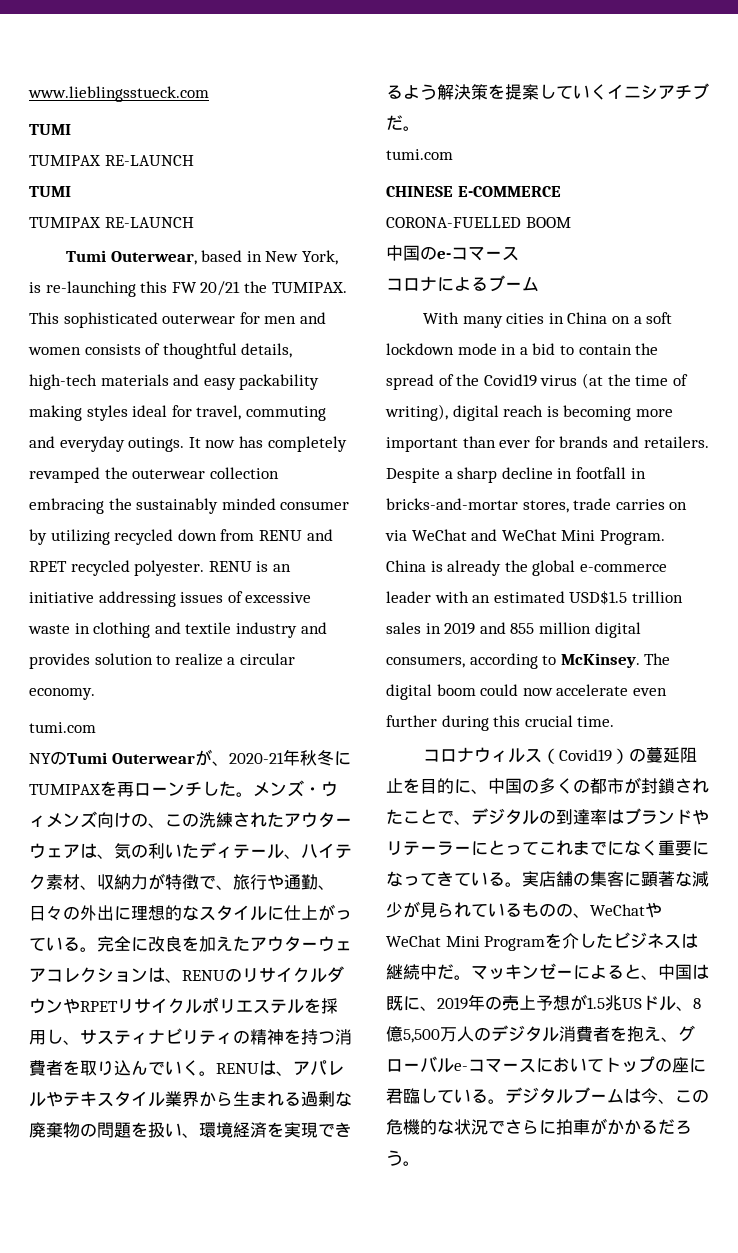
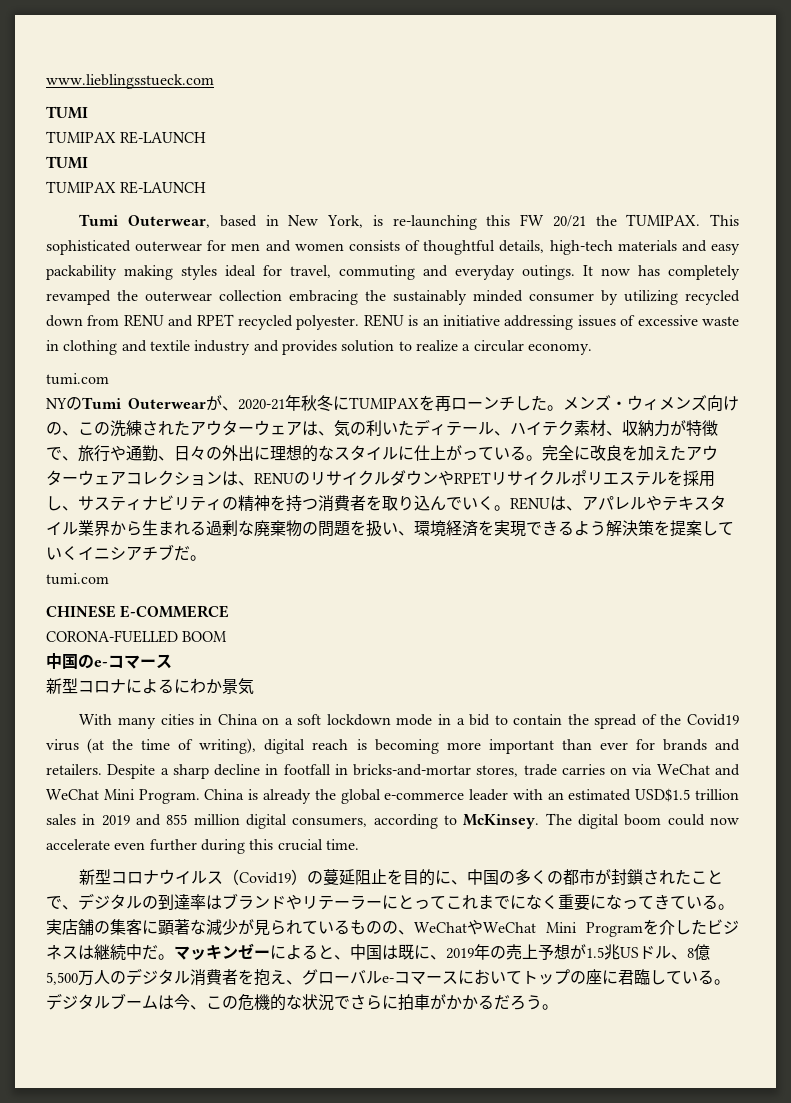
(519, 253) none -> [46,678,78,694] 新型
[488,275,539,292] ブーム -> [174,678,254,695] にわか景気
(615, 721) none -> [79,869,112,885] 新型
[490,750,508,762] ィ -> [175,870,192,884] イ

